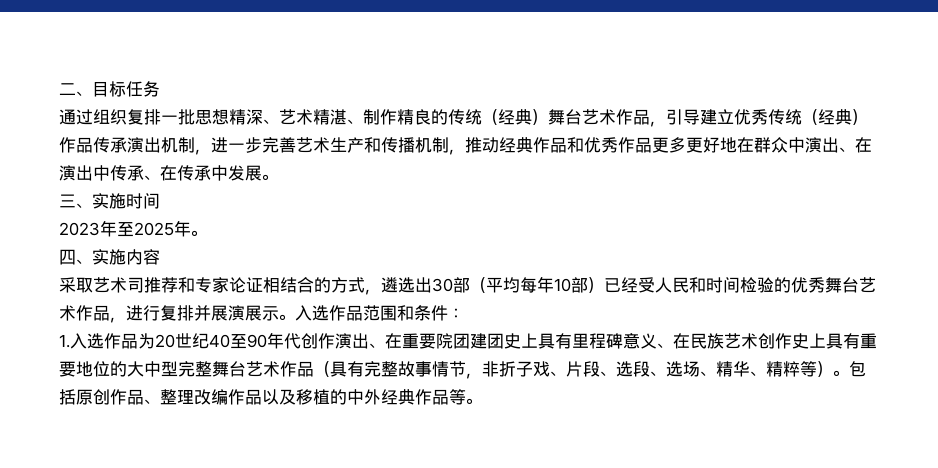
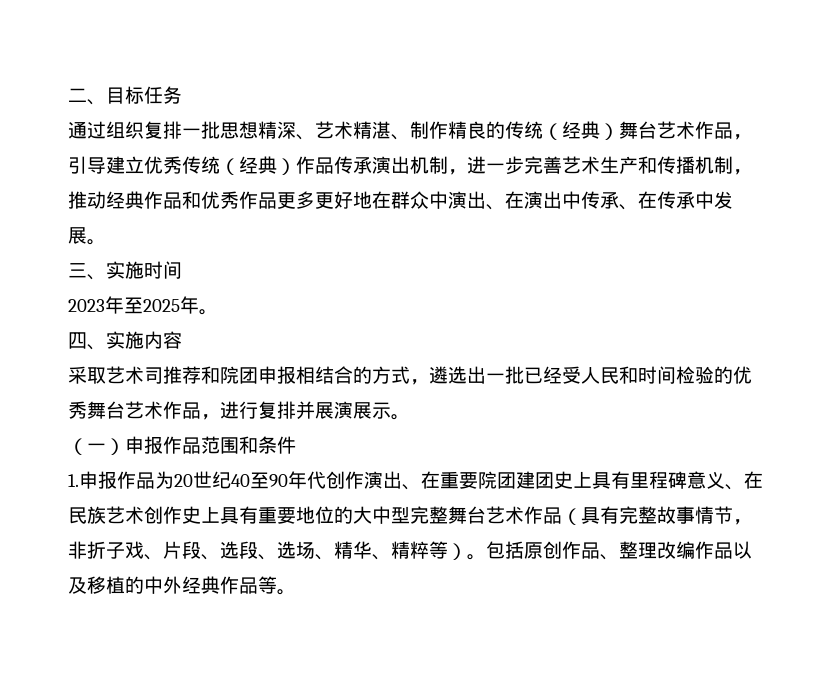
[195,277,263,293] 专家论证 -> [220,366,296,384] 院团申报
[432,276,604,293] 30部（平均每年10部） -> [486,366,524,384] 一批
[295,305,329,321] 入选 -> [68,436,163,455] // （一）申报
[448,308,464,319] ： -> (296, 445) none
[70,333,104,349] 入选 -> [79,471,117,489] 申报

